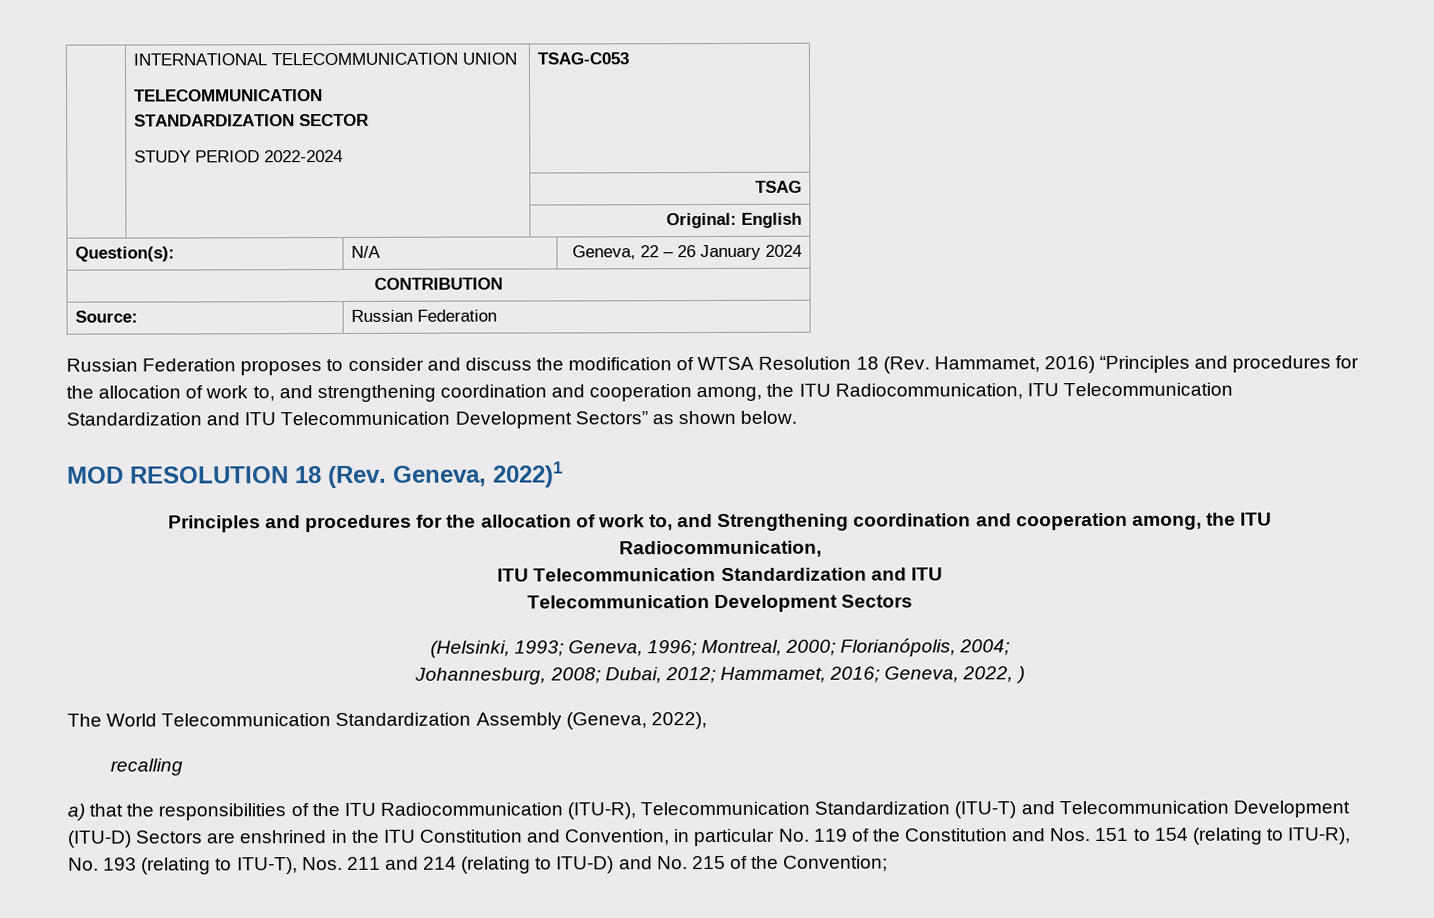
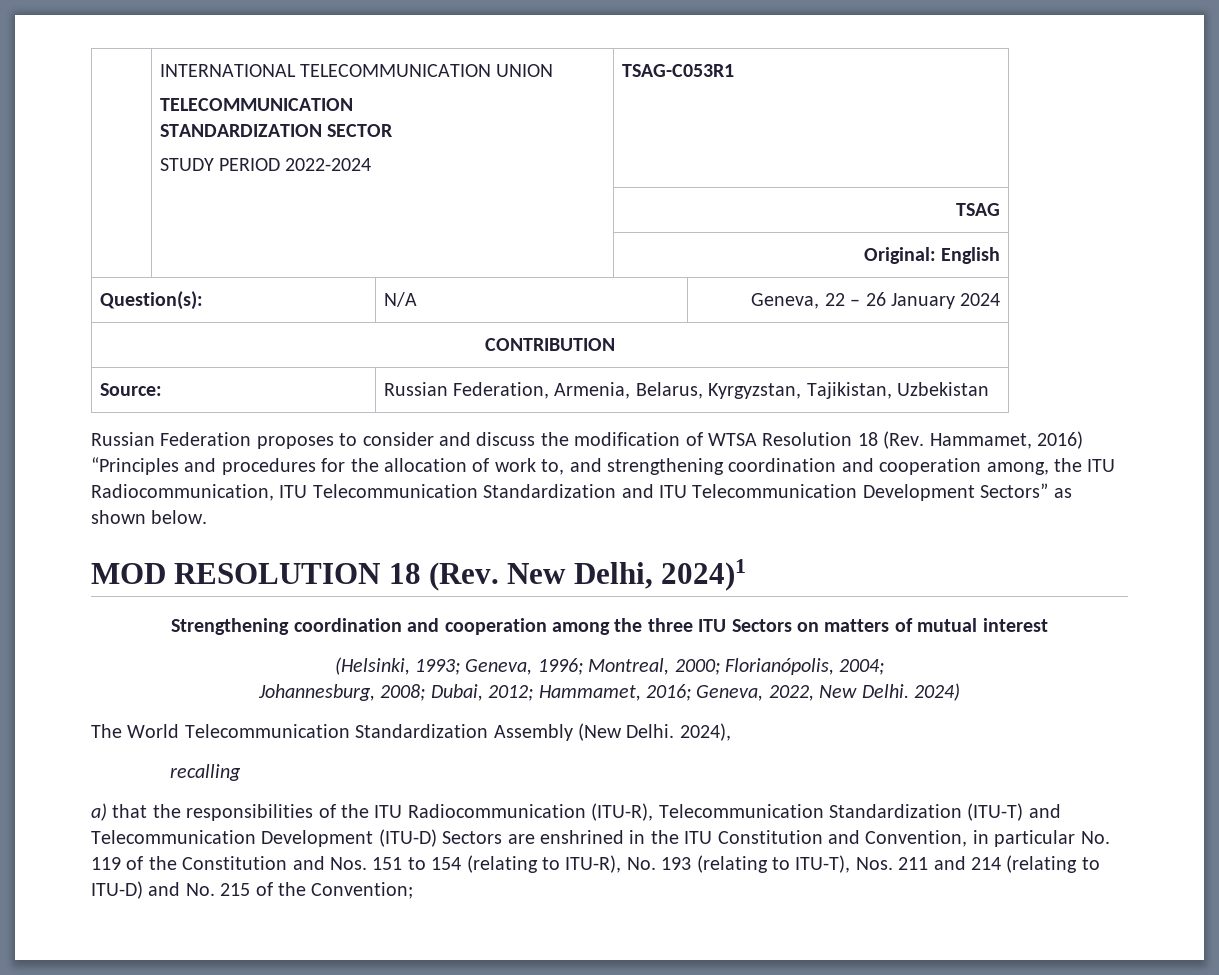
[537,52,630,65] TSAG-C053 -> [621,64,734,77] TSAG-C053R1
[417,309,498,322] Federation -> [452,382,989,399] Federation, Armenia, Belarus, Kyrgyzstan, Tajikistan, Uzbekistan
[393,461,563,488] [167,512,1273,533] [618,540,822,558] [497,567,943,582] [526,594,914,613] Geneva, 2022)1 // Principles and procedures for the allocation of work to, and Strengthening coordination and cooperation among, the ITU Radiocommunication, // ITU Telecommunication Standardization and ITU // Telecommunication Development Sectors -> [507,559,747,591] [171,618,1048,635] New Delhi, 2024)1 // Strengthening coordination and cooperation among the three ITU Sectors on matters of mutual interest
[1015,666,1025,684] ) -> [819,683,960,701] New Delhi. 2024)
[565,712,707,730] (Geneva, 2022), -> [578,723,731,741] (New Delhi. 2024),

